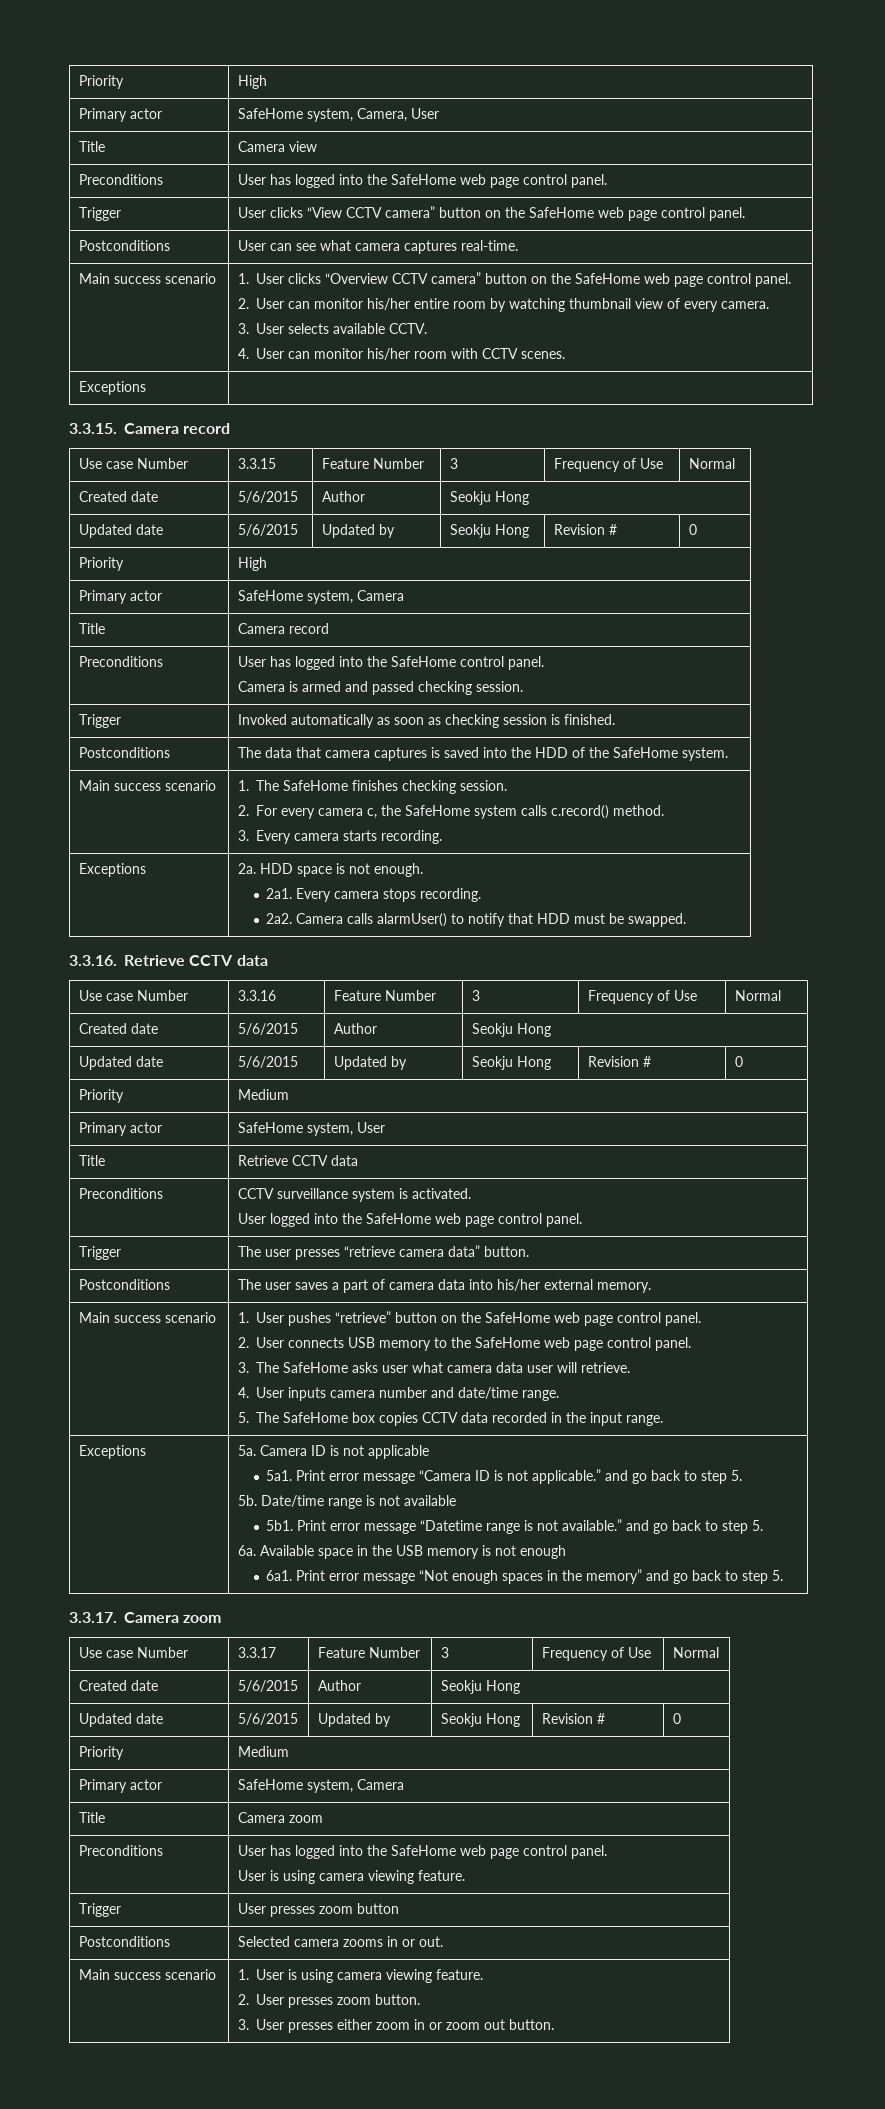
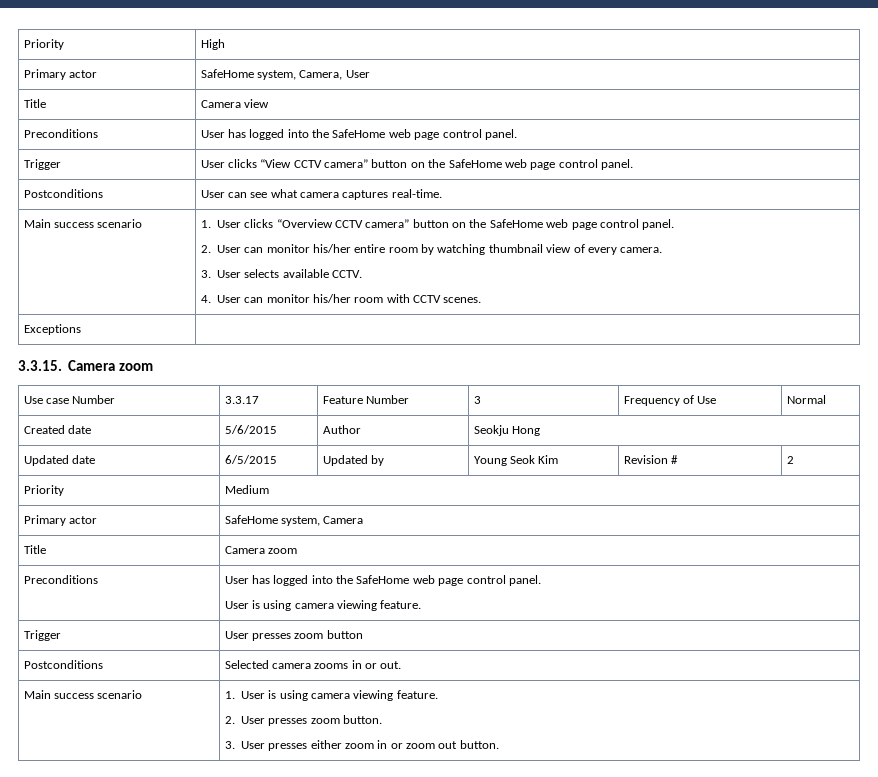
[183,423,231,434] [78,458,188,469] [237,458,276,469] [321,458,424,469] [449,458,458,469] [553,458,663,472] [688,458,735,469] [78,491,158,502] [237,491,298,503] [321,491,365,502] [449,491,529,505] [78,524,163,538] [237,524,298,536] [321,524,395,538] [449,524,529,538] [553,524,617,535] [688,524,697,535] [78,557,124,571] [237,557,267,571] [78,590,162,604] [237,590,404,604] [78,623,105,634] [237,623,329,634] [78,656,163,667] [237,656,544,670] [237,681,523,695] [78,714,121,728] [237,714,615,728] [78,747,170,758] [237,747,728,761] [78,780,216,791] [237,780,507,794] [237,805,664,819] [237,830,442,844] [78,863,146,877] [237,863,423,877] [266,888,482,902] [266,913,687,927] [69,955,268,966] [78,990,188,1001] [237,990,276,1001] [333,990,436,1001] [471,990,480,1001] [587,990,697,1004] [734,990,781,1001] [78,1023,158,1034] [237,1023,298,1035] [333,1023,377,1034] [471,1023,551,1037] [78,1056,163,1070] [237,1056,298,1068] [333,1056,407,1070] [471,1056,551,1070] [587,1056,651,1067] [734,1056,743,1067] [78,1089,124,1103] [237,1089,289,1100] [78,1122,162,1136] [237,1122,385,1136] [78,1155,105,1166] [237,1155,358,1166] [78,1188,163,1199] [237,1188,471,1202] [237,1213,582,1227] [78,1246,121,1260] [237,1245,529,1260] [78,1279,170,1290] [237,1279,651,1293] [78,1312,216,1323] [237,1311,701,1326] [237,1337,691,1351] [237,1362,630,1373] [237,1387,559,1401] [237,1412,663,1426] [78,1445,146,1459] [237,1445,429,1459] [266,1469,743,1484] [237,1495,456,1509] [266,1519,764,1534] [237,1545,566,1559] [266,1569,784,1584] [69,1612,179,1623] record // Use case Number | 3.3.15 | Feature Number | 3 | Frequency of Use | Normal // Created date | 5/6/2015 | Author | Seokju Hong // Updated date | 5/6/2015 | Updated by | Seokju Hong | Revision # | 0 // Priority | High // Primary actor | SafeHome system, Camera // Title | Camera record // Preconditions | User has logged into the SafeHome control panel. // Camera is armed and passed checking session. // Trigger | Invoked automatically as soon as checking session is finished. // Postconditions | The data that camera captures is saved into the HDD of the SafeHome system. // Main success scenario | 1. The SafeHome finishes checking session. // 2. For every camera c, the SafeHome system calls c.record() method. // 3. Every camera starts recording. // Exceptions | 2a. HDD space is not enough. // 2a1. Every camera stops recording. // 2a2. Camera calls alarmUser() to notify that HDD must be swapped. // 3.3.16. Retrieve CCTV data // Use case Number | 3.3.16 | Feature Number | 3 | Frequency of Use | Normal // Created date | 5/6/2015 | Author | Seokju Hong // Updated date | 5/6/2015 | Updated by | Seokju Hong | Revision # | 0 // Priority | Medium // Primary actor | SafeHome system, User // Title | Retrieve CCTV data // Preconditions | CCTV surveillance system is activated. // User logged into the SafeHome web page control panel. // Trigger | The user presses “retrieve camera data” button. // Postconditions | The user saves a part of camera data into his/her external memory. // Main success scenario | 1. User pushes “retrieve” button on the SafeHome web page control panel. // 2. User connects USB memory to the SafeHome web page control panel. // 3. The SafeHome asks user what camera data user will retrieve. // 4. User inputs camera number and date/time range. // 5. The SafeHome box copies CCTV data recorded in the input range. // Exceptions | 5a. Camera ID is not applicable // 5a1. Print error message “Camera ID is not applicable.” and go back to step 5. // 5b. Date/time range is not available // 5b1. Print error message “Datetime range is not available.” and go back to step 5. // 6a. Available space in the USB memory is not enough // 6a1. Print error message “Not enough spaces in the memory” and go back to step 5. // 3.3.17. Camera -> (116, 365) none
[237,1713,298,1725] [317,1713,391,1727] [440,1713,520,1727] [541,1713,605,1724] [672,1713,681,1724] 5/6/2015 | Updated by | Seokju Hong | Revision # | 0 -> [224,455,277,464] [322,455,384,466] [473,455,559,466] [623,455,678,464] [786,456,794,464] 6/5/2015 | Updated by | Young Seok Kim | Revision # | 2

